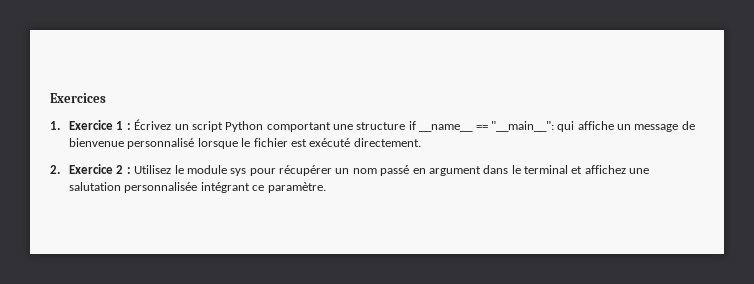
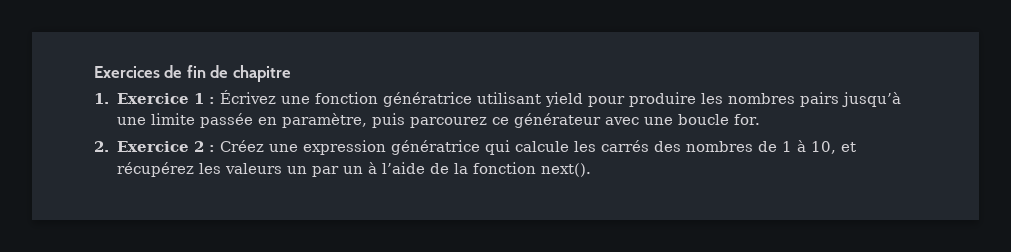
(106, 98) none -> [164,65,291,82] de fin de chapitre
[174,121,695,132] [69,138,421,149] [50,164,650,176] [69,182,326,193] un script Python comportant une structure if __name__ == "__main__": qui affiche un message de bienvenue personnalisé lorsque le fichier est exécuté directement. // 2. Exercice 2 : Utilisez le module sys pour récupérer un nom passé en argument dans le terminal et affichez une salutation personnalisée intégrant ce paramètre. -> [280,92,901,107] [116,113,761,128] [94,140,856,155] [116,162,591,177] une fonction génératrice utilisant yield pour produire les nombres pairs jusqu’à une limite passée en paramètre, puis parcourez ce générateur avec une boucle for. // 2. Exercice 2 : Créez une expression génératrice qui calcule les carrés des nombres de 1 à 10, et récupérez les valeurs un par un à l’aide de la fonction next().

